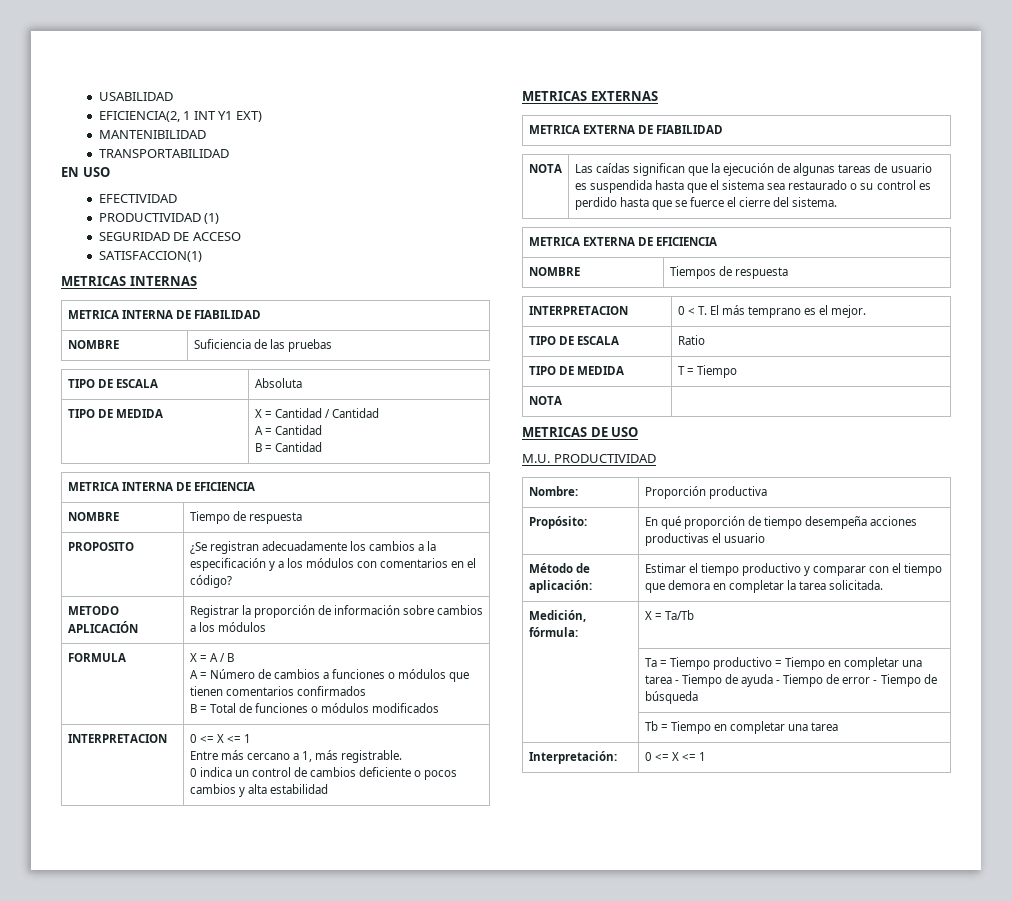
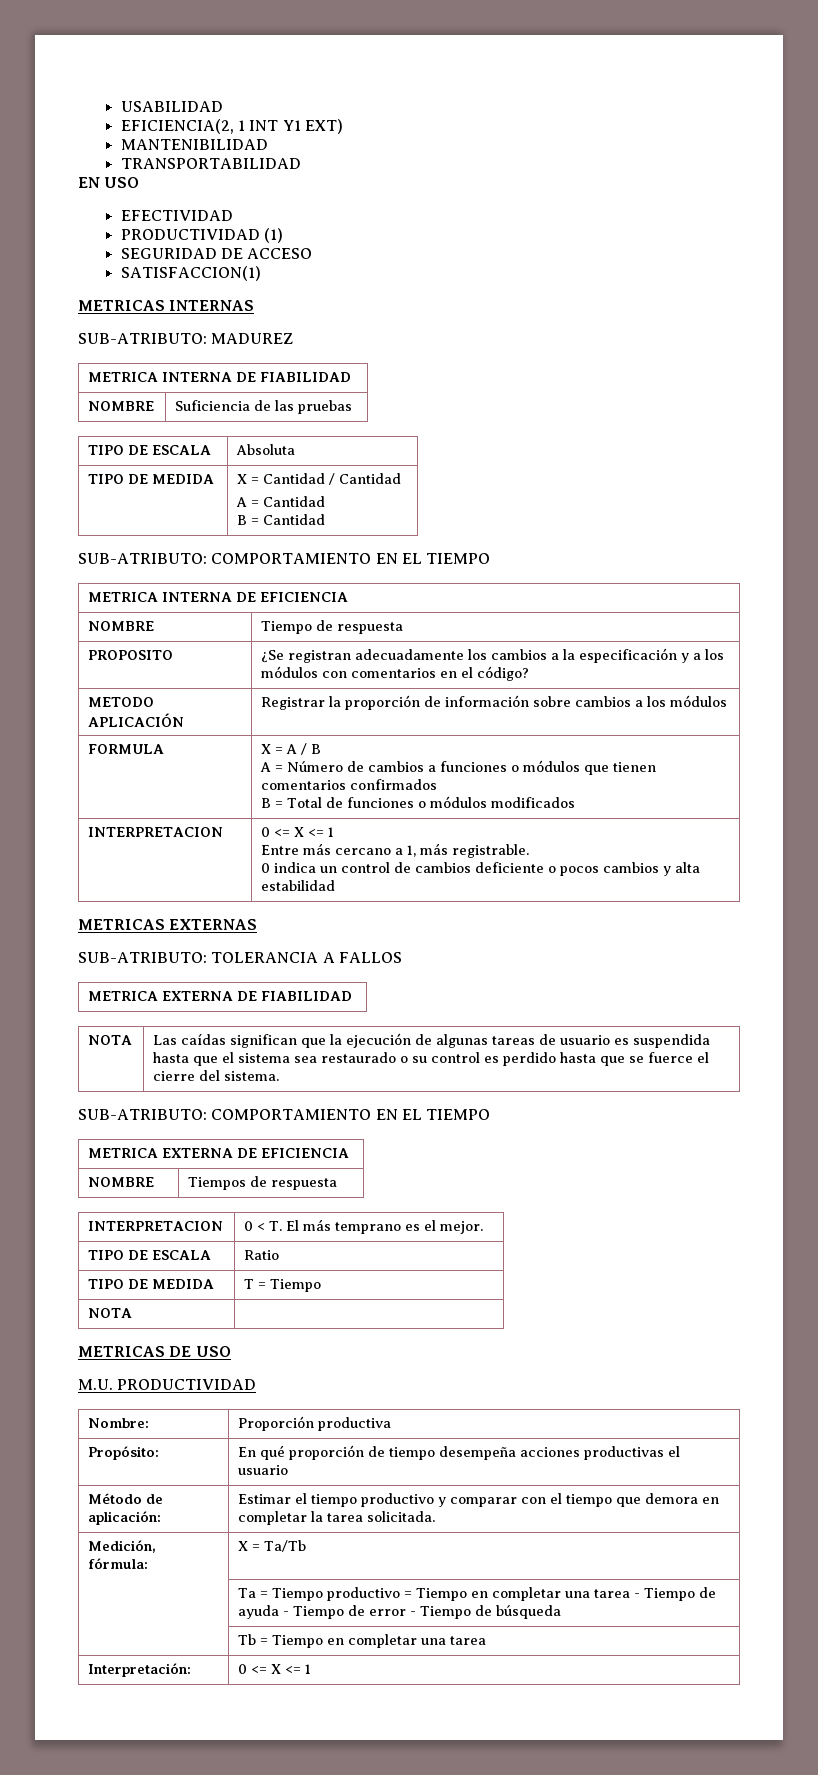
(197, 281) none -> [78,333,294,344] // SUB-ATRIBUTO: MADUREZ
(322, 447) none -> [78,553,491,564] // SUB-ATRIBUTO: COMPORTAMIENTO EN EL TIEMPO
(658, 96) none -> [78,952,402,963] // SUB-ATRIBUTO: TOLERANCIA A FALLOS
(838, 202) none -> [78,1109,491,1120] // SUB-ATRIBUTO: COMPORTAMIENTO EN EL TIEMPO

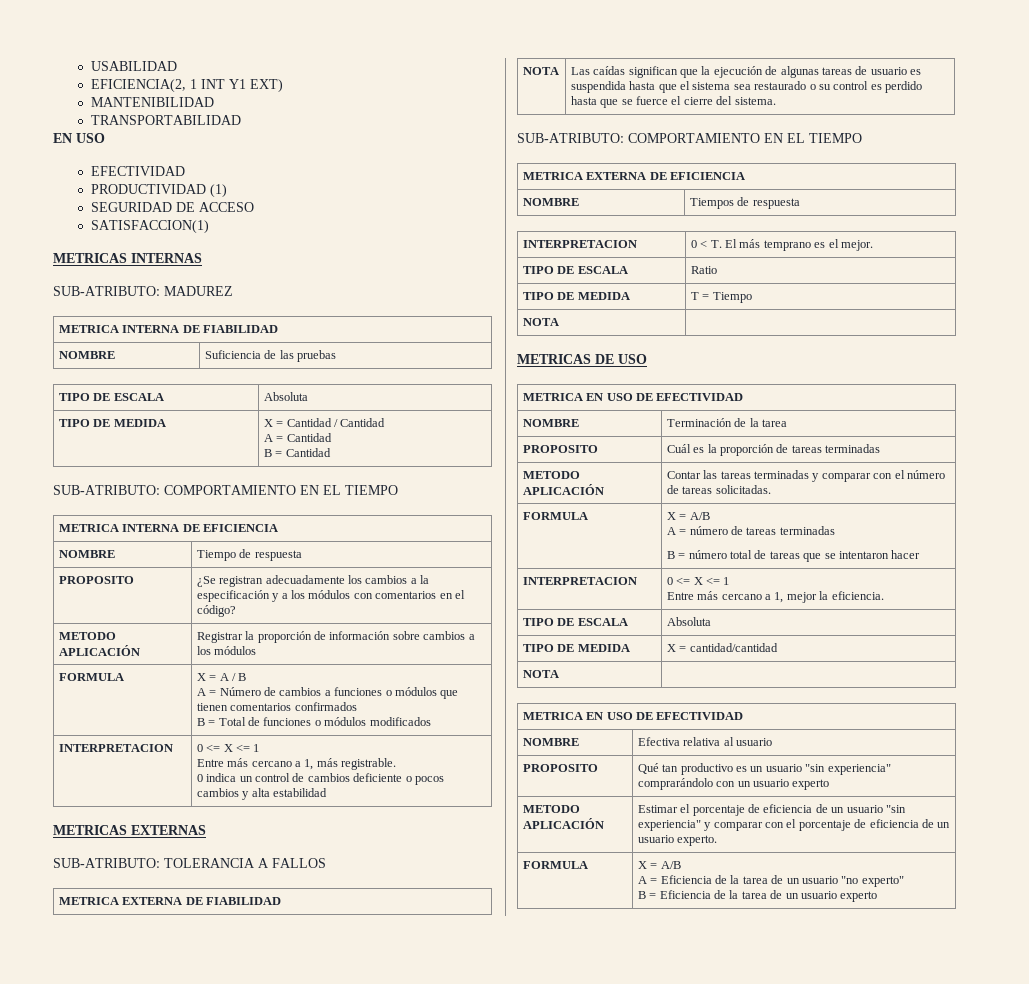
[78,1379,257,1390] [88,1418,150,1428] [238,1416,392,1431] [88,1446,160,1460] [238,1445,681,1460] [238,1465,289,1475] [88,1493,164,1504] [88,1511,162,1525] [238,1493,720,1507] [238,1511,436,1525] [88,1540,157,1553] [88,1558,149,1569] [238,1540,307,1552] [238,1587,717,1601] [238,1605,562,1619] [238,1634,487,1648] [88,1663,192,1677] [238,1664,312,1674] // M.U. PRODUCTIVIDAD // Nombre: | Proporción productiva // Propósito: | En qué proporción de tiempo desempeña acciones productivas el usuario // Método de aplicación: | Estimar el tiempo productivo y comparar con el tiempo que demora en completar la tarea solicitada. // Medición, fórmula: | X = Ta/Tb // | Ta = Tiempo productivo = Tiempo en completar una tarea - Tiempo de ayuda - Tiempo de error - Tiempo de búsqueda // | Tb = Tiempo en completar una tarea // Interpretación: | 0 <= X <= 1 -> [522,393,744,401] [522,419,579,427] [666,418,788,427] [522,445,598,453] [666,444,881,456] [522,471,580,479] [522,484,604,495] [666,470,945,482] [666,485,771,494] [522,512,588,520] [666,512,710,520] [666,526,835,535] [666,550,921,562] [522,577,637,585] [666,577,730,585] [666,591,884,603] [522,618,628,626] [666,617,711,626] [522,644,630,652] [666,643,778,652] [522,670,559,678] [522,712,744,720] [522,738,579,746] [637,737,773,746] [522,764,598,772] [637,763,891,775] [637,778,830,790] [522,805,580,813] [522,818,604,829] [637,804,906,816] [637,819,951,831] [637,835,718,846] [522,861,588,869] [637,861,681,869] [637,875,904,887] [637,890,878,902] // METRICA EN USO DE EFECTIVIDAD // NOMBRE | Terminación de la tarea // PROPOSITO | Cuál es la proporción de tareas terminadas // METODO APLICACIÓN | Contar las tareas terminadas y comparar con el número de tareas solicitadas. // FORMULA | X = A/B // A = número de tareas terminadas // B = número total de tareas que se intentaron hacer // INTERPRETACION | 0 <= X <= 1 // Entre más cercano a 1, mejor la eficiencia. // TIPO DE ESCALA | Absoluta // TIPO DE MEDIDA | X = cantidad/cantidad // NOTA | // METRICA EN USO DE EFECTIVIDAD // NOMBRE | Efectiva relativa al usuario // PROPOSITO | Qué tan productivo es un usuario "sin experiencia" comprarándolo con un usuario experto // METODO APLICACIÓN | Estimar el porcentaje de eficiencia de un usuario "sin experiencia" y comparar con el porcentaje de eficiencia de un usuario experto. // FORMULA | X = A/B // A = Eficiencia de la tarea de un usuario "no experto" // B = Eficiencia de la tarea de un usuario experto

